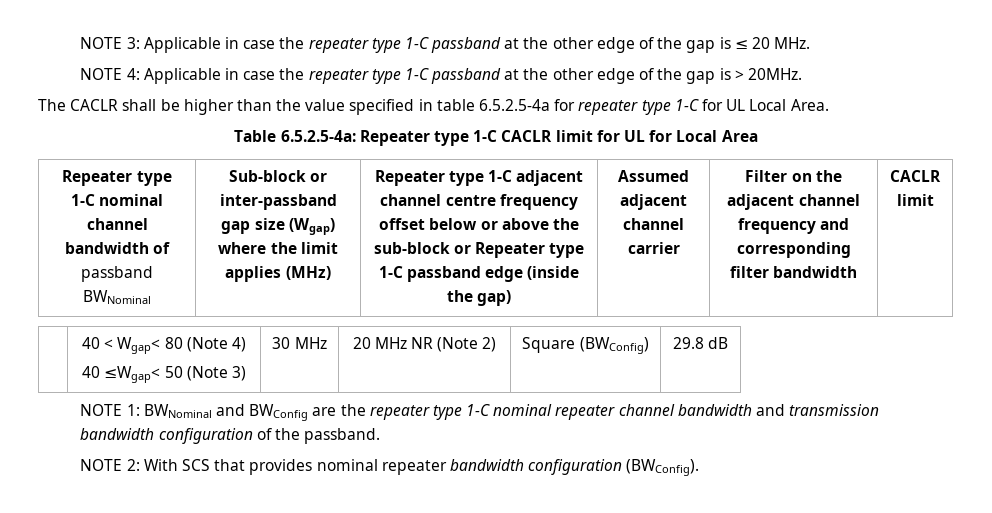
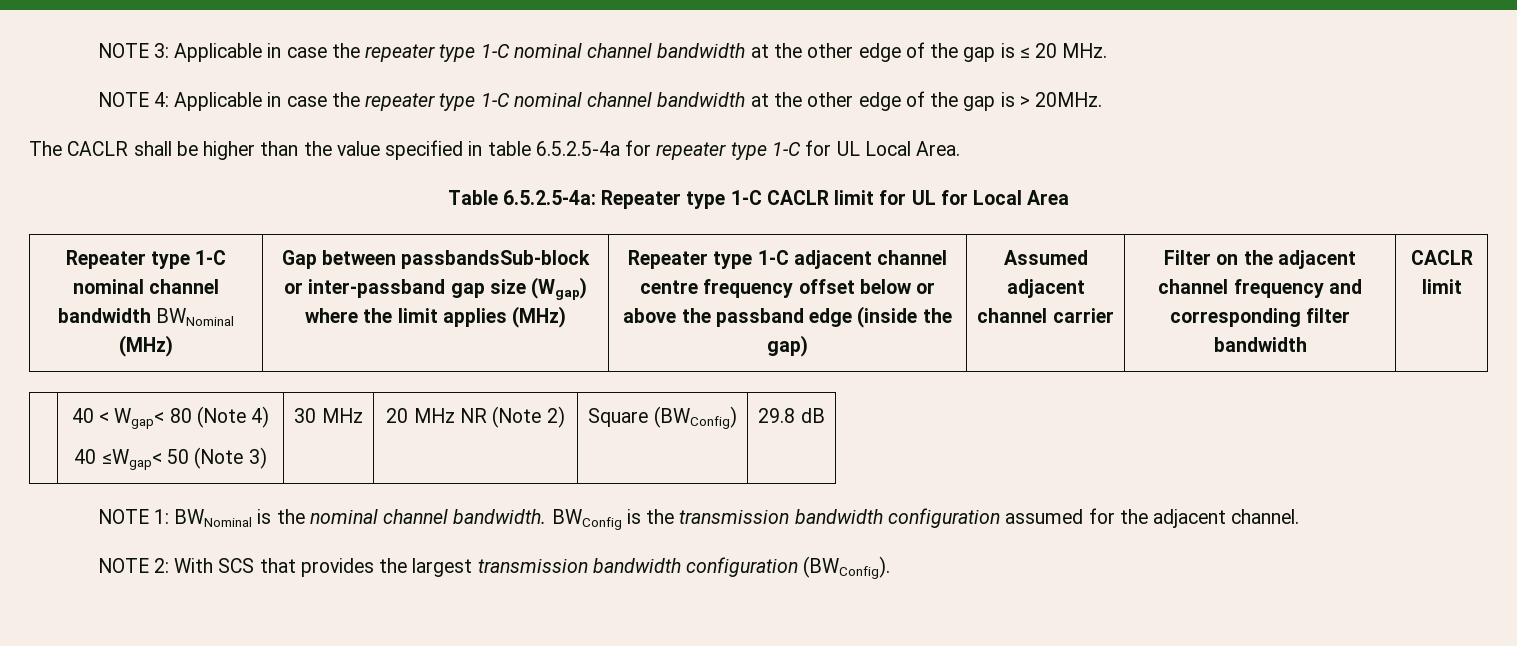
[431,37,502,53] passband -> [513,43,746,58] nominal channel bandwidth
[431,68,502,84] passband -> [513,92,746,107] nominal channel bandwidth
[153,242,171,254] [81,266,153,282] [83,290,151,304] [228,170,306,182] of passband BWNominal | Sub-block -> [156,308,235,326] [119,335,173,357] [281,250,591,269] BWNominal (MHz) | Gap between passbandsSub-block
[373,242,585,258] [378,266,403,278] sub-block or Repeater type 1-C -> (711, 315) none
[215,404,880,421] [80,428,381,444] and BWConfig are the repeater type 1-C nominal repeater channel bandwidth and transmission bandwidth configuration of the passband. -> [257,508,1300,530] is the nominal channel bandwidth. BWConfig is the transmission bandwidth configuration assumed for the adjacent channel.
[316,459,447,475] nominal repeater -> [379,558,588,577] the largest transmission

